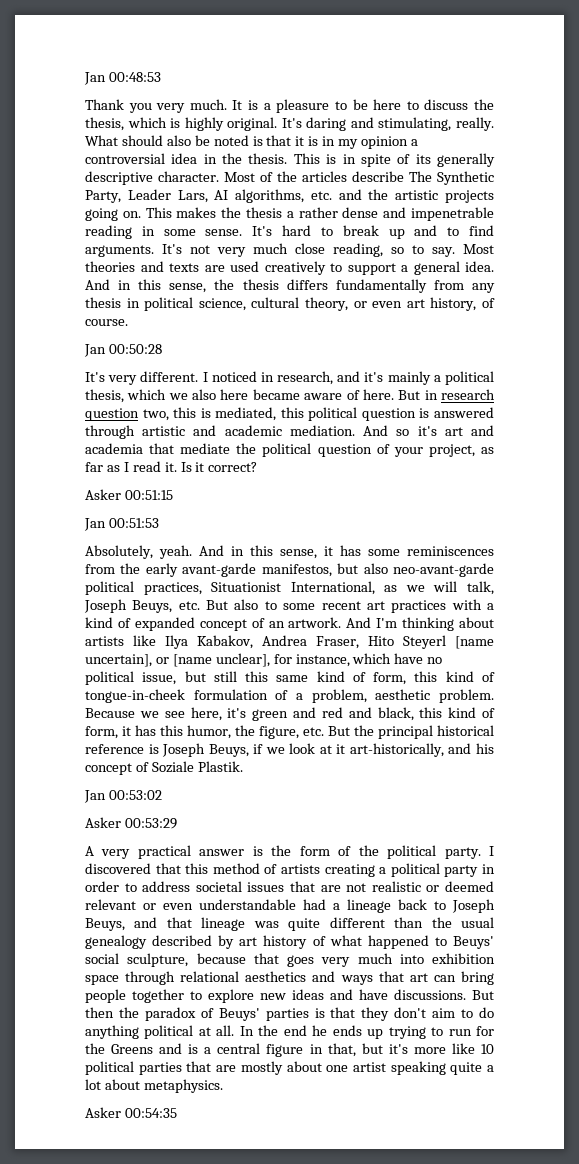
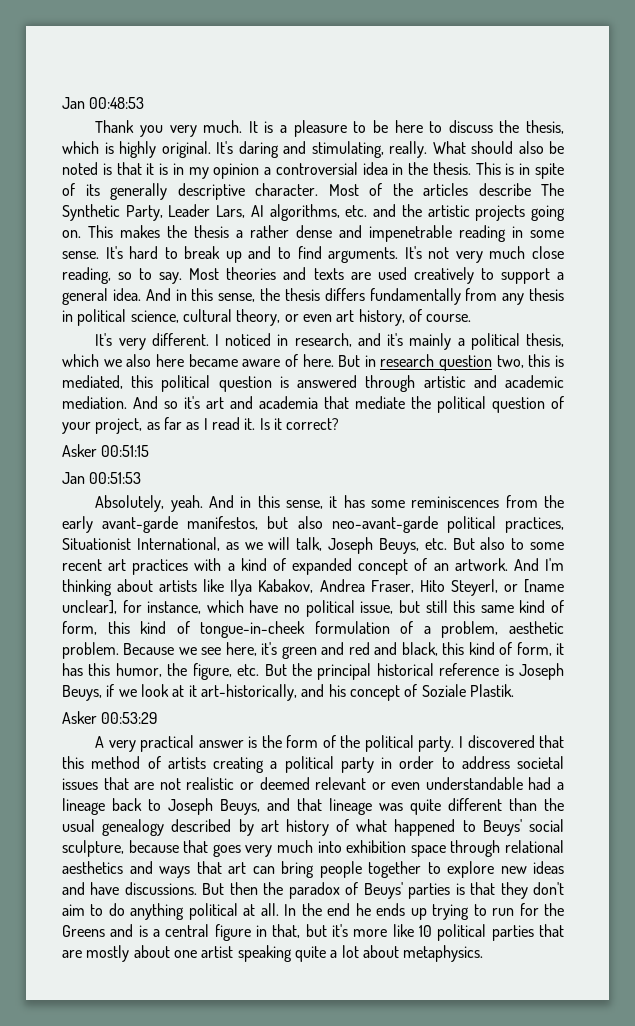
[84,344,162,357] // Jan 00:50:28 -> (472, 318) none
[403,635,494,649] [85,654,152,667] Steyerl [name uncertain], -> [450,579,498,596] Steyerl,
[84,790,162,803] // Jan 00:53:02 -> (514, 690) none
[85,1107,177,1118] // Asker 00:54:35 -> (484, 953) none

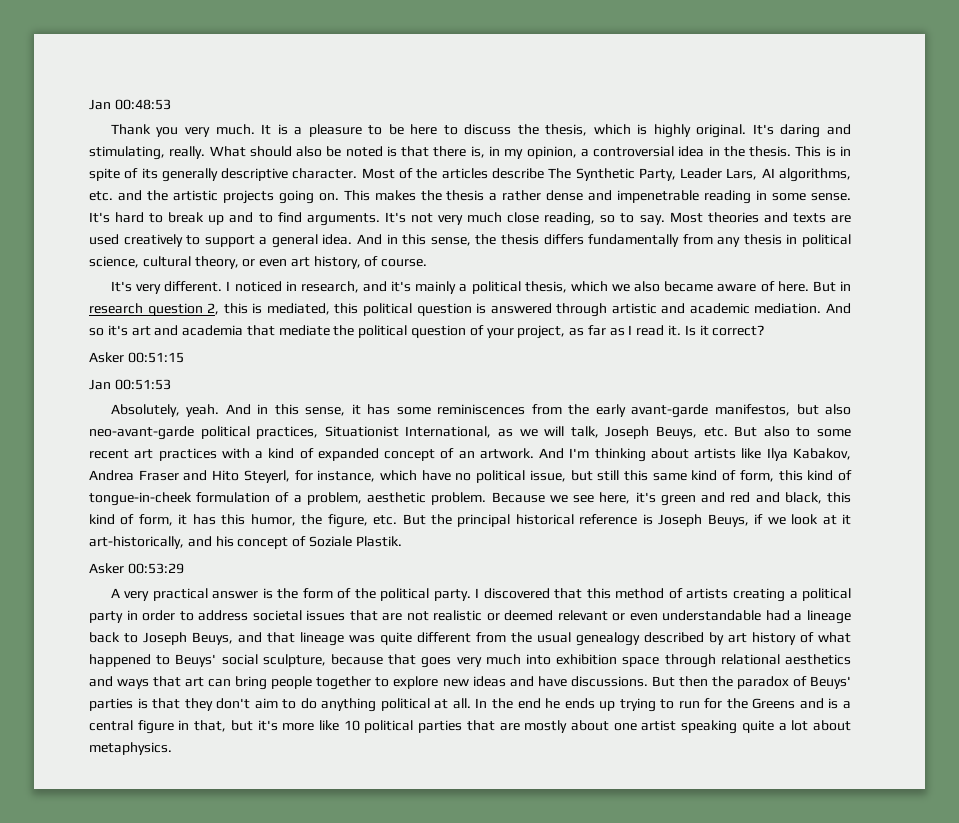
[146,163,169,175] it is -> [433,146,485,158] there is,
[213,163,260,179] opinion -> [526,146,577,159] opinion,
[155,354,184,367] here -> (661, 286) none
[496,355,524,368] two, -> [207,303,220,315] 2,
[370,579,564,596] [62,600,117,614] Fraser, Hito Steyerl, or [name unclear], -> [138,470,290,483] Fraser and Hito Steyerl,
[509,798,537,811] than -> [476,632,506,643] from

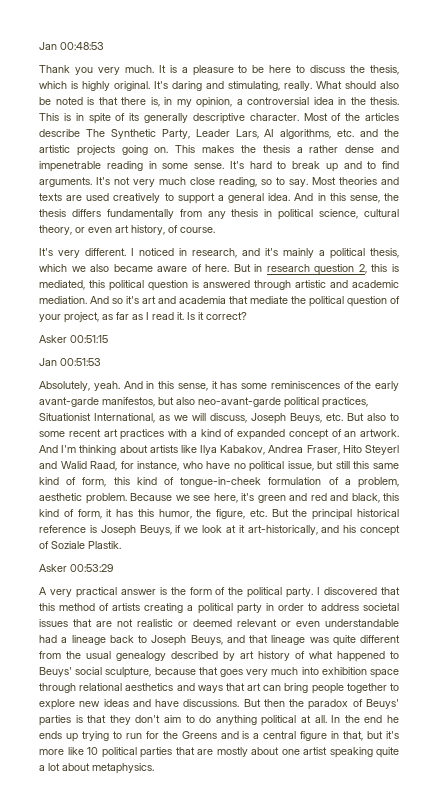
[531,404,562,415] from -> [343,381,354,389] of
[570,426,599,438] talk, -> [210,413,247,423] discuss,
[138,470,290,483] Fraser and Hito Steyerl, -> [306,445,400,455] [39,461,118,471] Fraser, Hito Steyerl and Walid Raad,
[380,470,418,481] which -> [182,461,203,469] who

